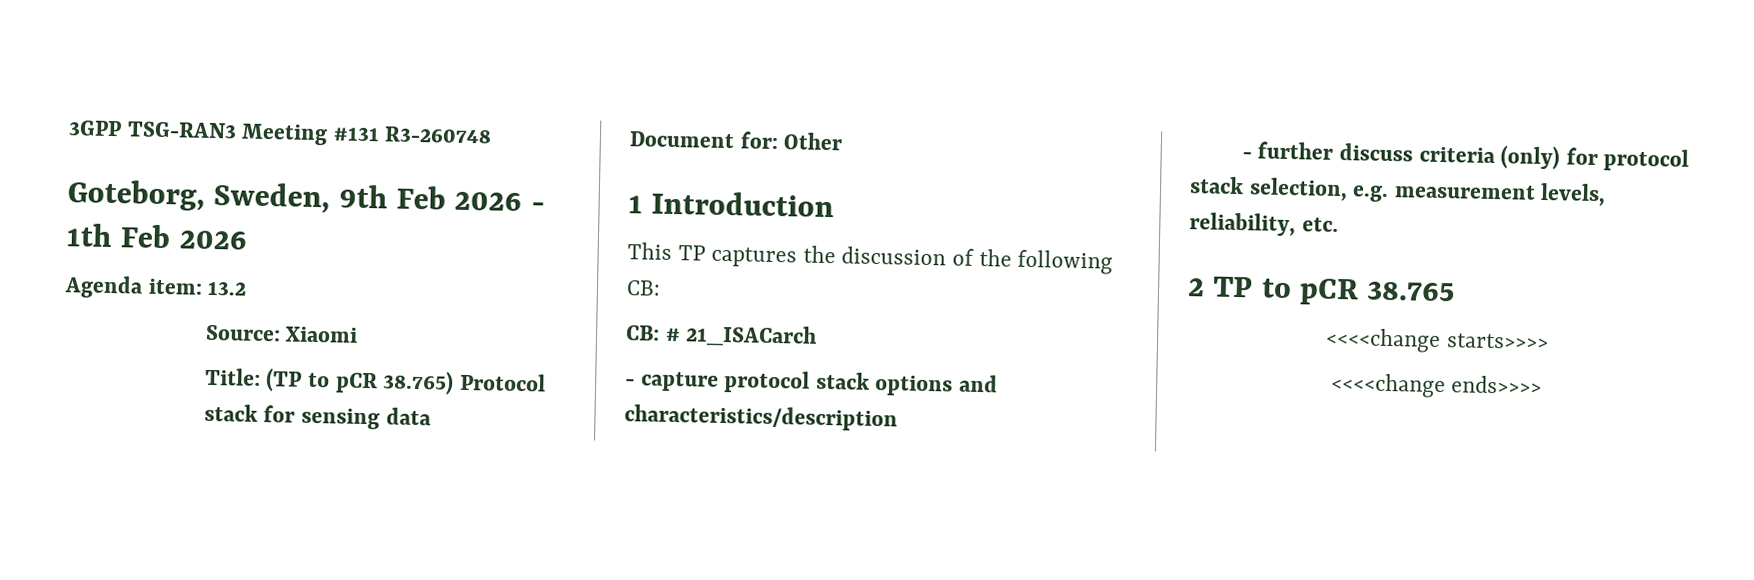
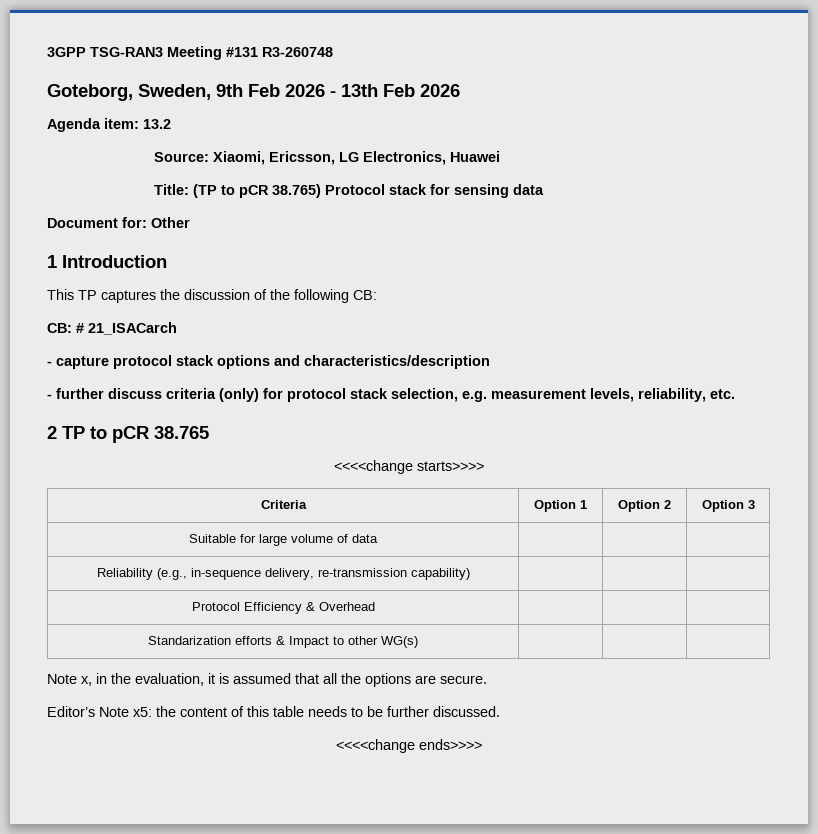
[66,223,113,248] 1th -> [341,84,378,97] 13th
[284,326,359,343] Xiaomi -> [213,151,501,165] Xiaomi, Ericsson, LG Electronics, Huawei
(1549, 341) none -> [260,500,307,509] [534,500,587,512] [618,500,671,512] [701,500,755,512] [189,534,378,546] [96,568,470,580] [191,602,375,614] [148,636,418,648] [47,673,487,687] [47,706,500,717] // Criteria | Option 1 | Option 2 | Option 3 // Suitable for large volume of data | | | // Reliability (e.g., in-sequence delivery, re-transmission capability) | | | // Protocol Efficiency & Overhead | | | // Standarization efforts & Impact to other WG(s) | | | // Note x, in the evaluation, it is assumed that all the options are secure. // Editor’s Note x5: the content of this table needs to be further discussed.

